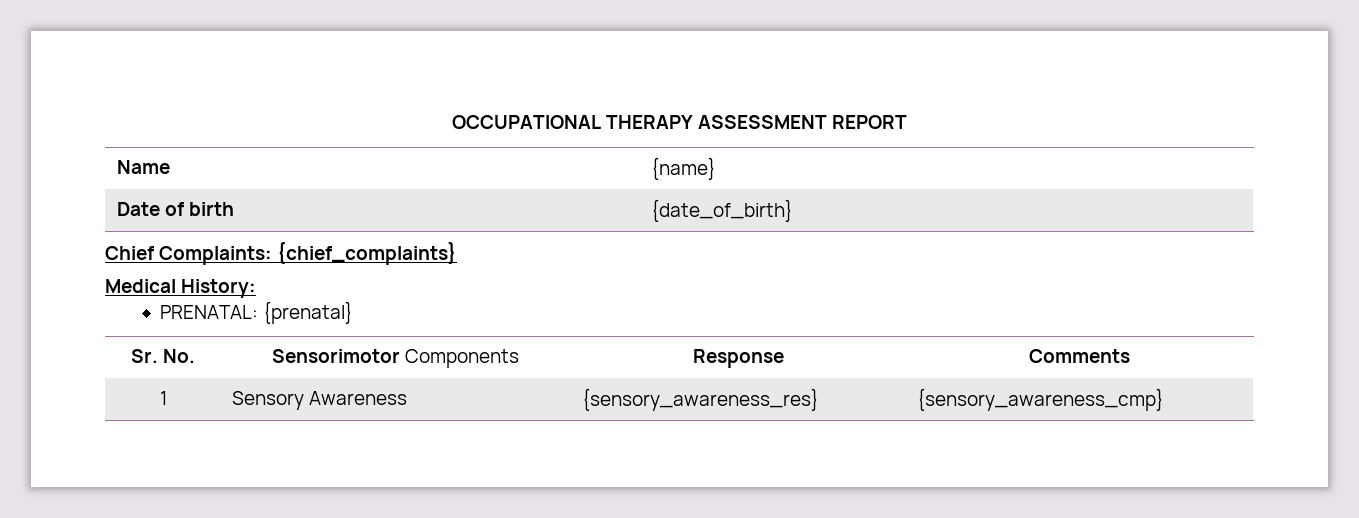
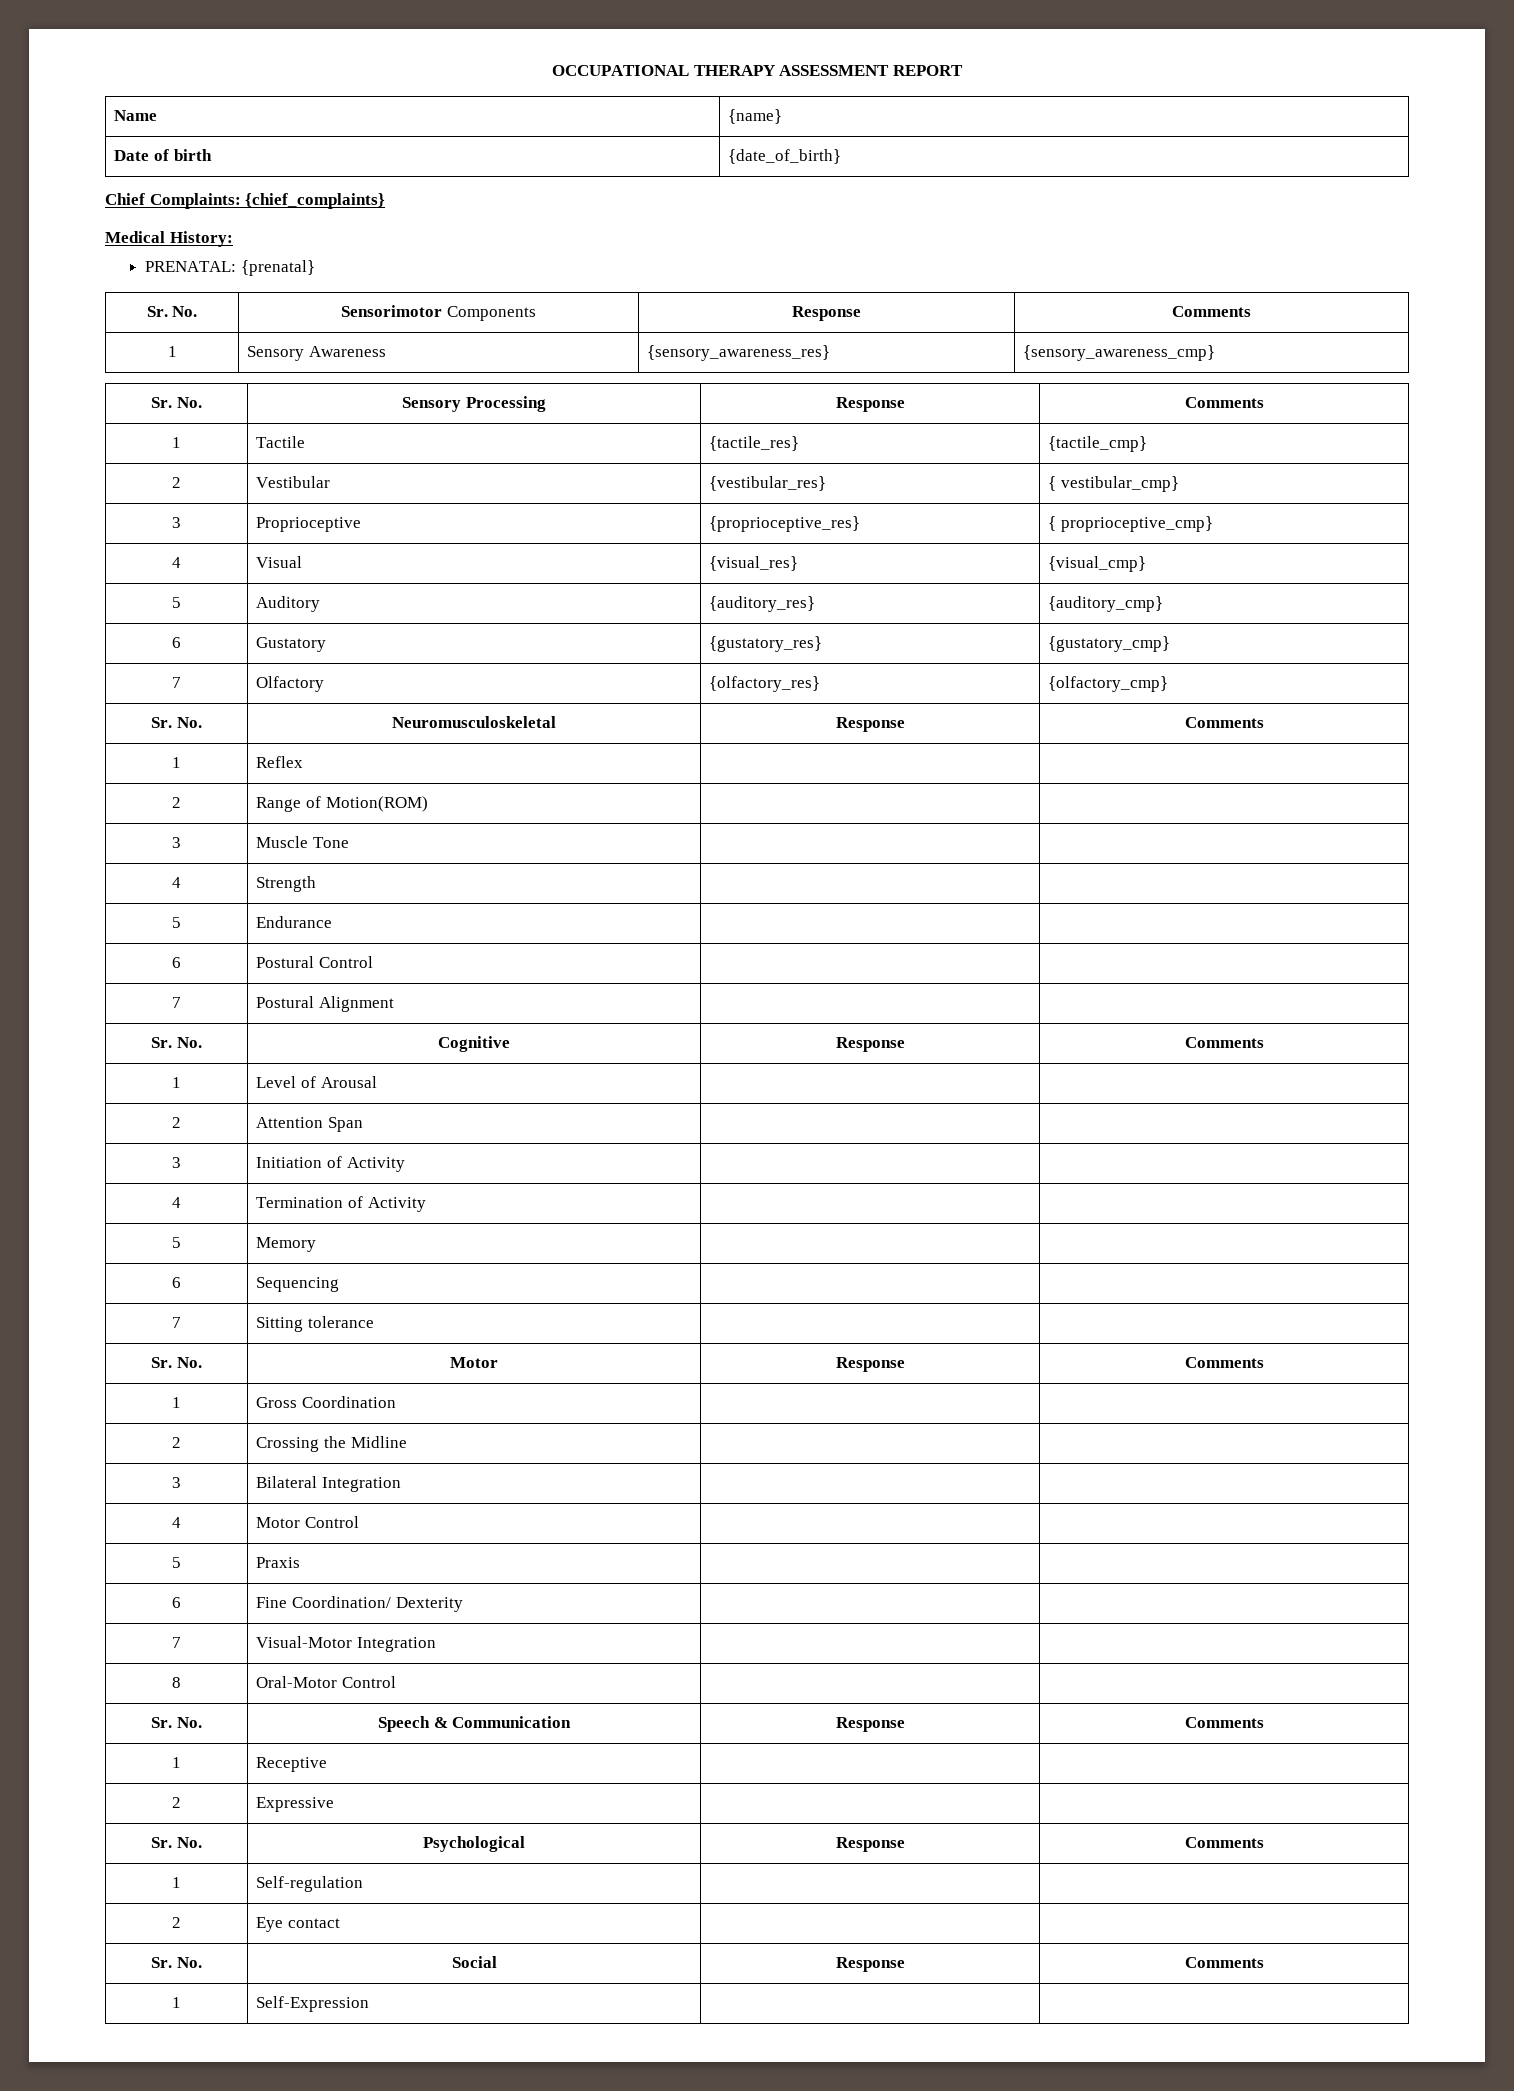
(1164, 399) none -> [151,397,202,408] [402,396,546,412] [835,397,905,412] [1184,397,1264,408] [172,437,181,448] [256,436,306,448] [709,436,800,451] [1048,436,1148,452] [172,477,181,488] [256,476,331,488] [709,476,827,491] [1048,476,1179,492] [172,517,181,528] [256,517,362,532] [709,516,861,532] [1048,516,1213,532] [172,557,181,568] [256,556,303,568] [709,556,799,571] [1048,556,1147,572] [172,597,181,608] [256,596,321,612] [709,596,816,612] [1048,596,1164,612] [172,637,181,648] [256,637,327,652] [709,636,823,652] [1048,636,1171,652] [172,677,181,688] [256,676,325,692] [709,676,821,692] [1048,676,1169,692] [151,717,202,728] [392,716,556,728] [835,717,905,732] [1184,717,1264,728] [172,757,181,768] [256,756,304,768] [172,797,181,808] [256,796,428,812] [172,837,181,848] [256,836,349,848] [172,877,181,888] [256,876,317,892] [172,917,181,928] [256,916,333,928] [172,957,181,968] [256,956,373,968] [172,997,181,1008] [256,996,394,1012] [151,1037,202,1048] [438,1036,511,1052] [835,1037,905,1052] [1184,1037,1264,1048] [172,1077,181,1088] [256,1076,377,1088] [172,1117,181,1128] [256,1117,363,1132] [172,1157,181,1168] [256,1156,405,1172] [172,1197,181,1208] [256,1196,426,1212] [172,1237,181,1248] [256,1237,317,1252] [172,1277,181,1288] [256,1277,340,1292] [172,1317,181,1328] [256,1316,374,1332] [151,1357,202,1368] [450,1357,499,1368] [835,1357,905,1372] [1184,1357,1264,1368] [172,1397,181,1408] [256,1396,396,1408] [172,1437,181,1448] [256,1436,407,1452] [172,1477,181,1488] [256,1476,401,1492] [172,1517,181,1528] [256,1516,359,1528] [172,1557,181,1568] [256,1557,301,1568] [172,1597,181,1608] [256,1596,463,1612] [172,1637,181,1648] [256,1636,436,1652] [172,1677,181,1688] [256,1676,396,1688] [151,1717,202,1728] [377,1716,572,1732] [835,1717,905,1732] [1184,1717,1264,1728] [172,1757,181,1768] [256,1757,328,1772] [172,1797,181,1808] [256,1797,335,1812] [151,1837,202,1848] [423,1836,525,1852] [835,1837,905,1852] [1184,1837,1264,1848] [172,1877,181,1888] [256,1876,364,1892] [172,1917,181,1928] [256,1917,340,1932] [151,1957,202,1968] [451,1956,497,1968] [835,1957,905,1972] [1184,1957,1264,1968] [172,1997,181,2008] [256,1996,370,2012] // Sr. No. | Sensory Processing | Response | Comments // 1 | Tactile | {tactile_res} | {tactile_cmp} // 2 | Vestibular | {vestibular_res} | { vestibular_cmp} // 3 | Proprioceptive | {proprioceptive_res} | { proprioceptive_cmp} // 4 | Visual | {visual_res} | {visual_cmp} // 5 | Auditory | {auditory_res} | {auditory_cmp} // 6 | Gustatory | {gustatory_res} | {gustatory_cmp} // 7 | Olfactory | {olfactory_res} | {olfactory_cmp} // Sr. No. | Neuromusculoskeletal | Response | Comments // 1 | Reflex | | // 2 | Range of Motion(ROM) | | // 3 | Muscle Tone | | // 4 | Strength | | // 5 | Endurance | | // 6 | Postural Control | | // 7 | Postural Alignment | | // Sr. No. | Cognitive | Response | Comments // 1 | Level of Arousal | | // 2 | Attention Span | | // 3 | Initiation of Activity | | // 4 | Termination of Activity | | // 5 | Memory | | // 6 | Sequencing | | // 7 | Sitting tolerance | | // Sr. No. | Motor | Response | Comments // 1 | Gross Coordination | | // 2 | Crossing the Midline | | // 3 | Bilateral Integration | | // 4 | Motor Control | | // 5 | Praxis | | // 6 | Fine Coordination/ Dexterity | | // 7 | Visual-Motor Integration | | // 8 | Oral-Motor Control | | // Sr. No. | Speech & Communication | Response | Comments // 1 | Receptive | | // 2 | Expressive | | // Sr. No. | Psychological | Response | Comments // 1 | Self-regulation | | // 2 | Eye contact | | // Sr. No. | Social | Response | Comments // 1 | Self-Expression | |

